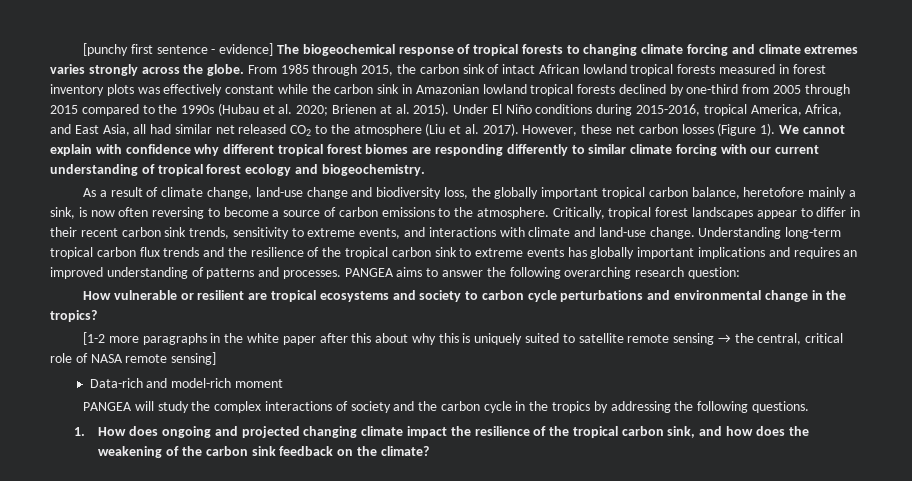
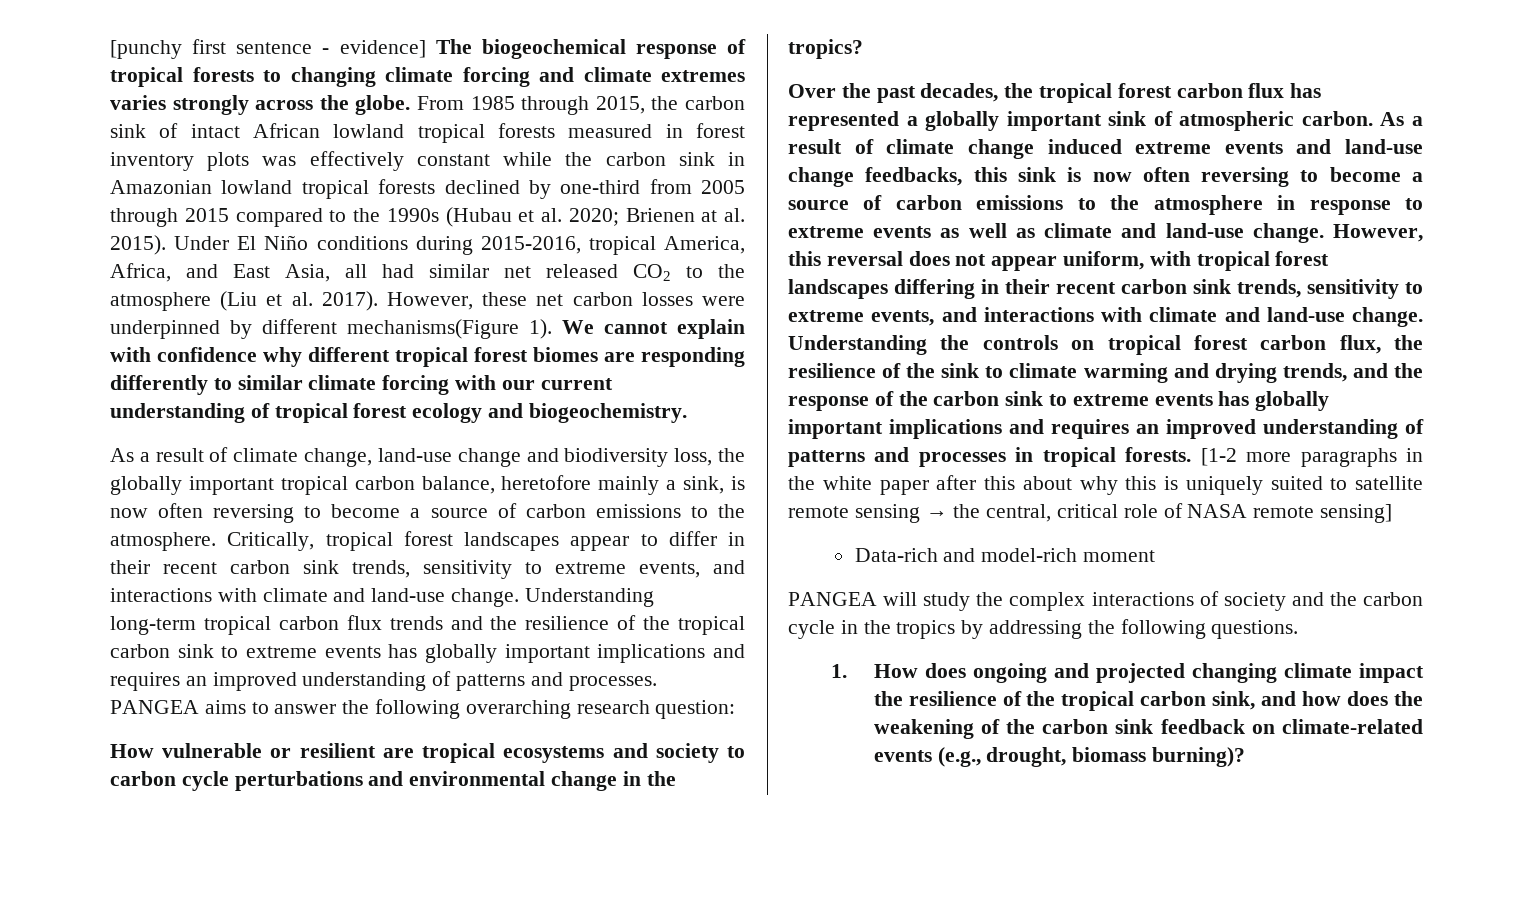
[717,123,757,136] (Figure -> [702,296,746,306] [110,319,519,339] were underpinned by different mechanisms(Figure
(97, 316) none -> [788,83,1322,103] [788,111,1423,131] [788,139,1423,159] [788,167,1423,187] [788,195,1423,215] [788,223,1423,243] [788,251,1330,271] [788,279,1423,299] [788,307,1423,327] [788,335,1423,355] [788,363,1423,383] [788,391,1330,411] [788,419,1424,439] [788,447,1192,467] Over the past decades, the tropical forest carbon flux has represented a globally important sink of atmospheric carbon. As a result of climate change induced extreme events and land-use change feedbacks, this sink is now often reversing to become a source of carbon emissions to the atmosphere in response to extreme events as well as climate and land-use change. However, this reversal does not appear uniform, with tropical forest landscapes differing in their recent carbon sink trends, sensitivity to extreme events, and interactions with climate and land-use change. Understanding the controls on tropical forest carbon flux, the resilience of the sink to climate warming and drying trends, and the response of the carbon sink to extreme events has globally important implications and requires an improved understanding of patterns and processes in tropical forests.
[356,446,429,456] the climate? -> [1282,719,1423,734] [873,747,1245,767] climate-related events (e.g., drought, biomass burning)?

